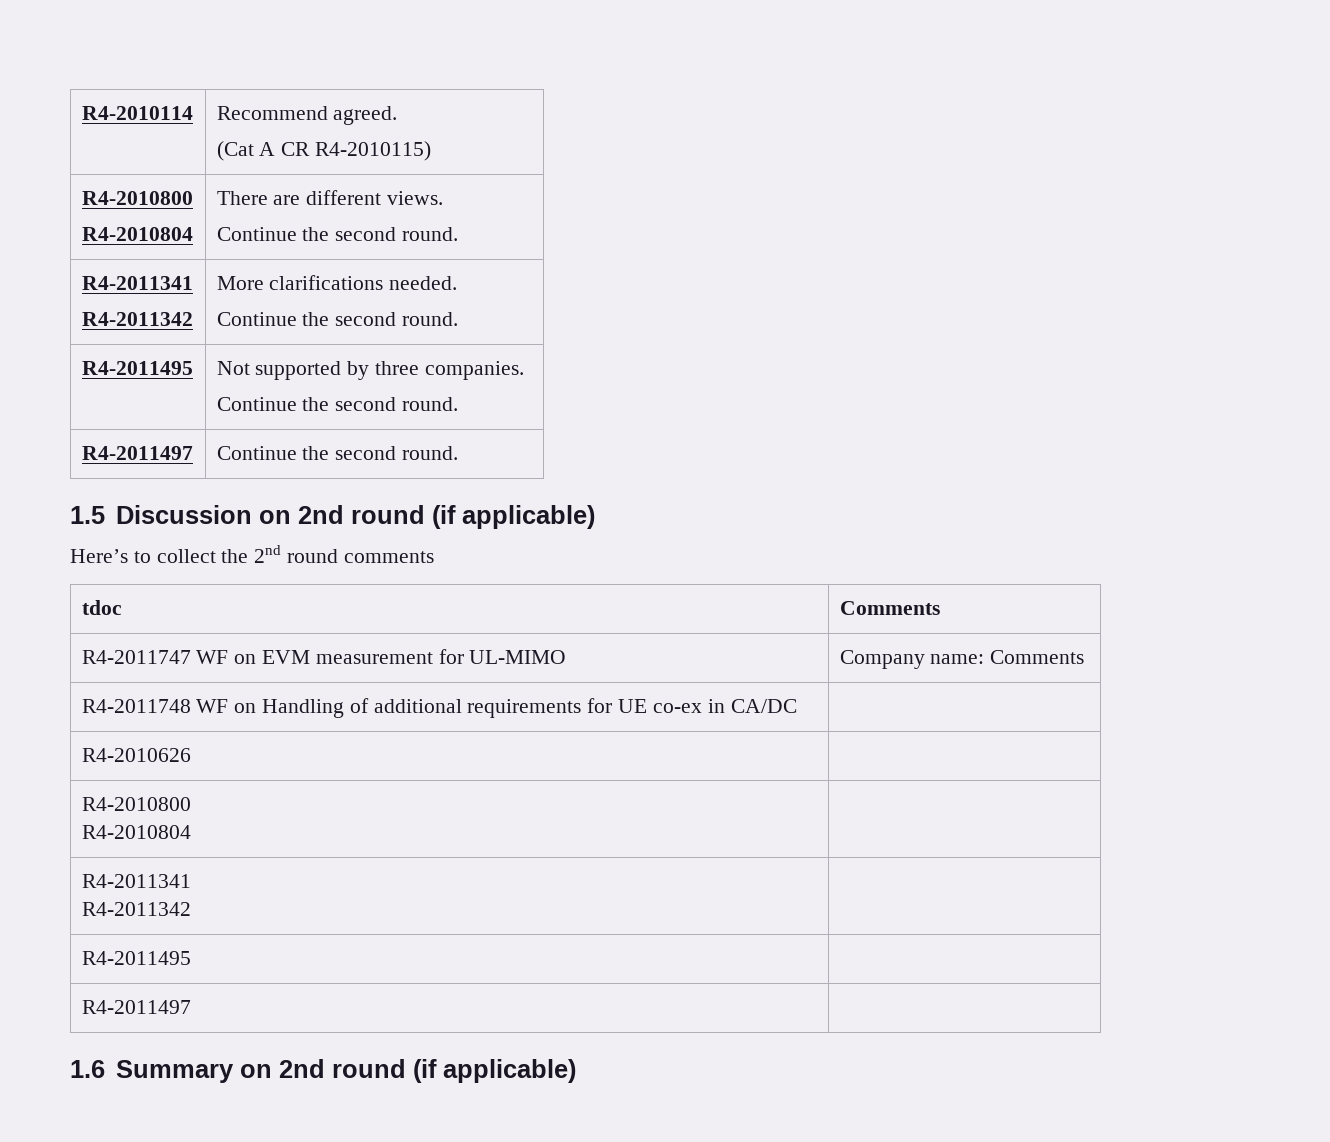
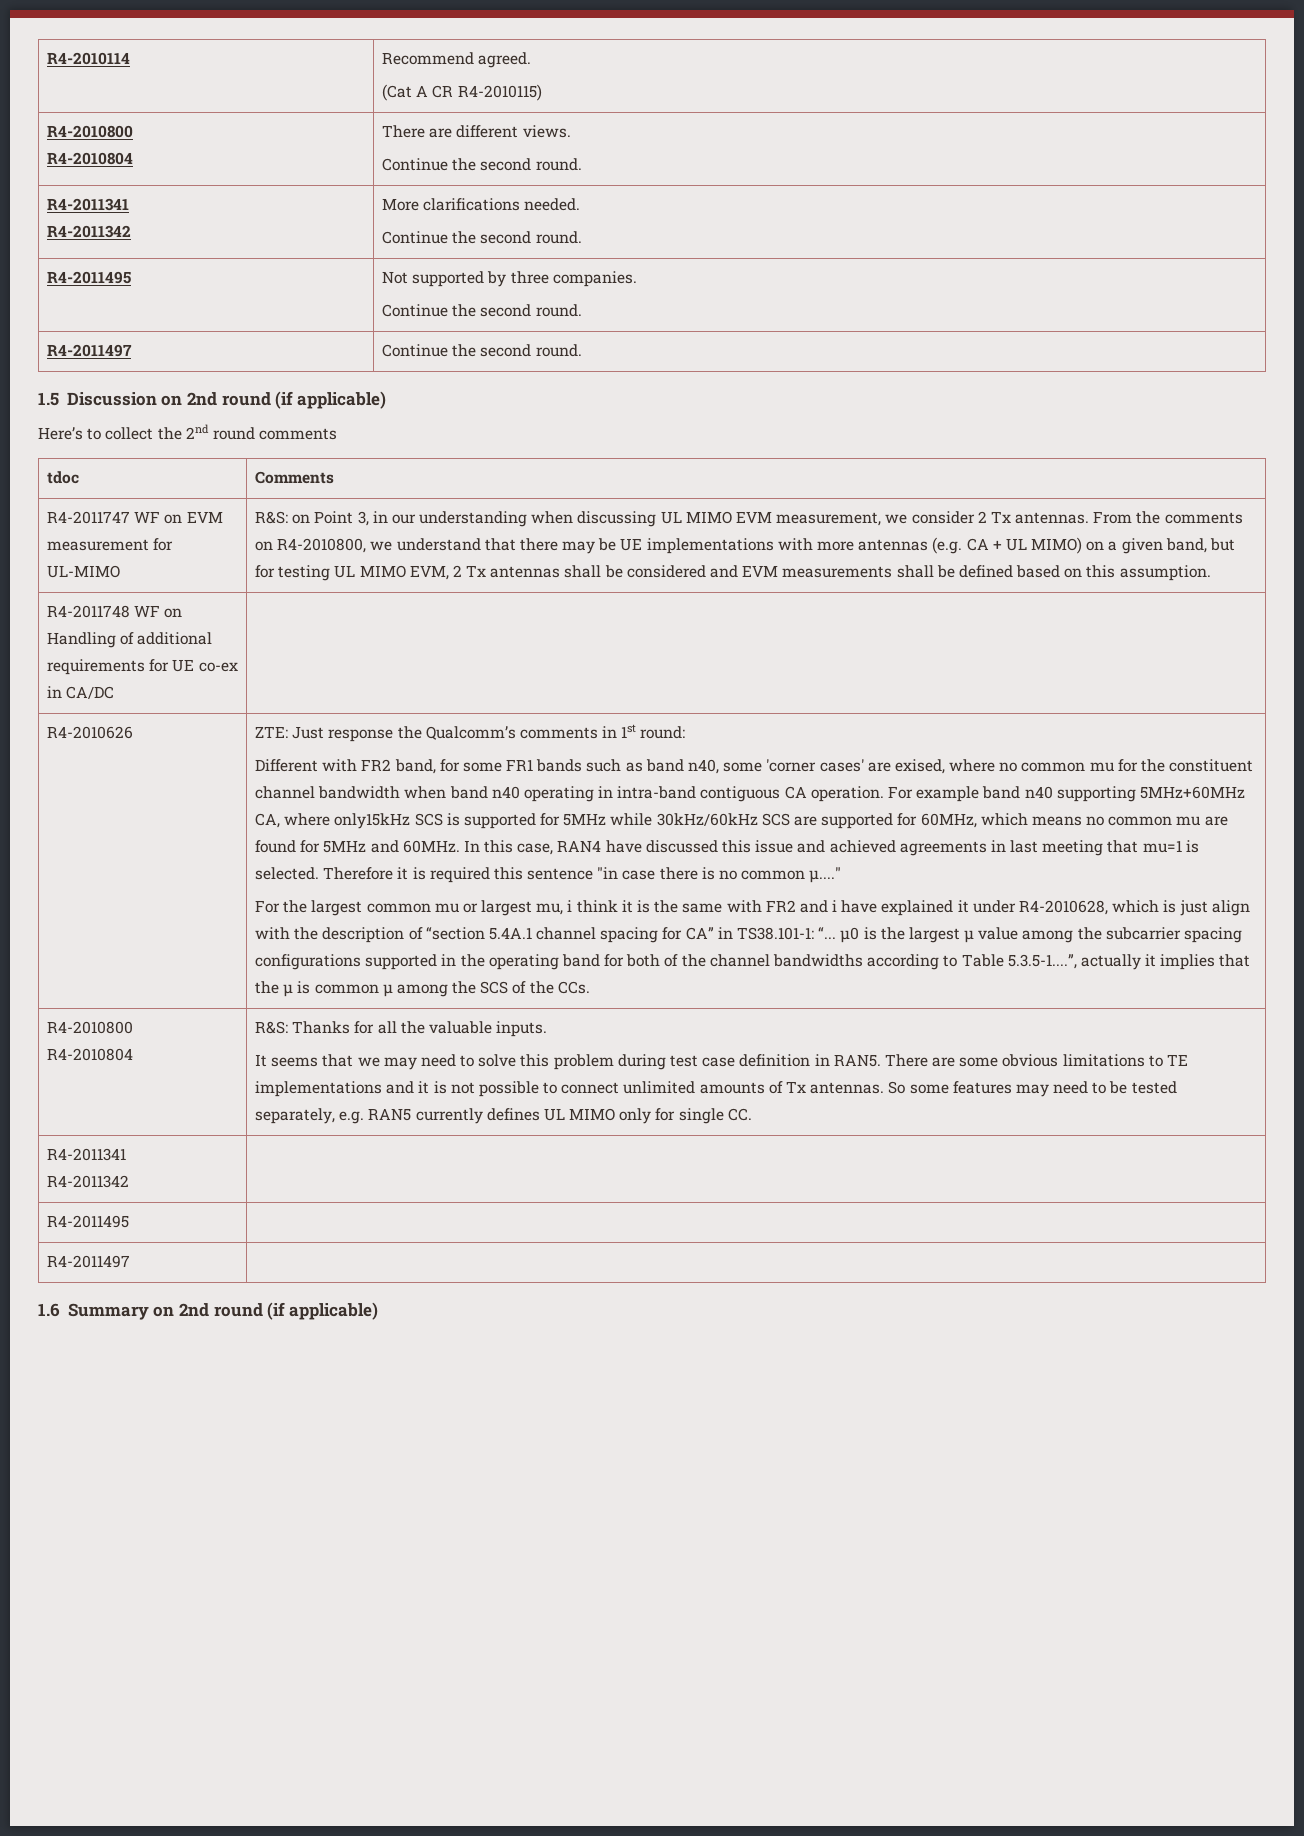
[839,650,1085,669] Company name: Comments -> [254,511,1243,527] [254,537,1236,554] [254,565,1211,581] R&S: on Point 3, in our understanding when discussing UL MIMO EVM measurement, we consider 2 Tx antennas. From the comments on R4-2010800, we understand that there may be UE implementations with more antennas (e.g. CA + UL MIMO) on a given band, but for testing UL MIMO EVM, 2 Tx antennas shall be considered and EVM measurements shall be defined based on this assumption.
[81,797,191,811] [81,825,191,839] // R4-2010800 // R4-2010804 | -> [254,724,686,742] [254,759,1254,774] [254,786,1245,802] [254,813,1228,829] [254,840,1199,856] [254,867,842,883] [254,900,1250,916] [254,927,1243,943] [254,954,1251,970] [254,981,590,997] [46,1021,133,1034] [46,1048,133,1061] [254,1021,548,1037] [254,1054,1189,1070] [254,1081,1177,1097] [254,1108,752,1124] ZTE: Just response the Qualcomm’s comments in 1st round: // Different with FR2 band, for some FR1 bands such as band n40, some 'corner cases' are exised, where no common mu for the constituent channel bandwidth when band n40 operating in intra-band contiguous CA operation. For example band n40 supporting 5MHz+60MHz CA, where only15kHz SCS is supported for 5MHz while 30kHz/60kHz SCS are supported for 60MHz, which means no common mu are found for 5MHz and 60MHz. In this case, RAN4 have discussed this issue and achieved agreements in last meeting that mu=1 is selected. Therefore it is required this sentence "in case there is no common μ...." // For the largest common mu or largest mu, i think it is the same with FR2 and i have explained it under R4-2010628, which is just align with the description of “section 5.4A.1 channel spacing for CA” in TS38.101-1: “... μ0 is the largest μ value among the subcarrier spacing configurations supported in the operating band for both of the channel bandwidths according to Table 5.3.5-1....”, actually it implies that the μ is common μ among the SCS of the CCs. // R4-2010800 // R4-2010804 | R&S: Thanks for all the valuable inputs. // It seems that we may need to solve this problem during test case definition in RAN5. There are some obvious limitations to TE implementations and it is not possible to connect unlimited amounts of Tx antennas. So some features may need to be tested separately, e.g. RAN5 currently defines UL MIMO only for single CC.

